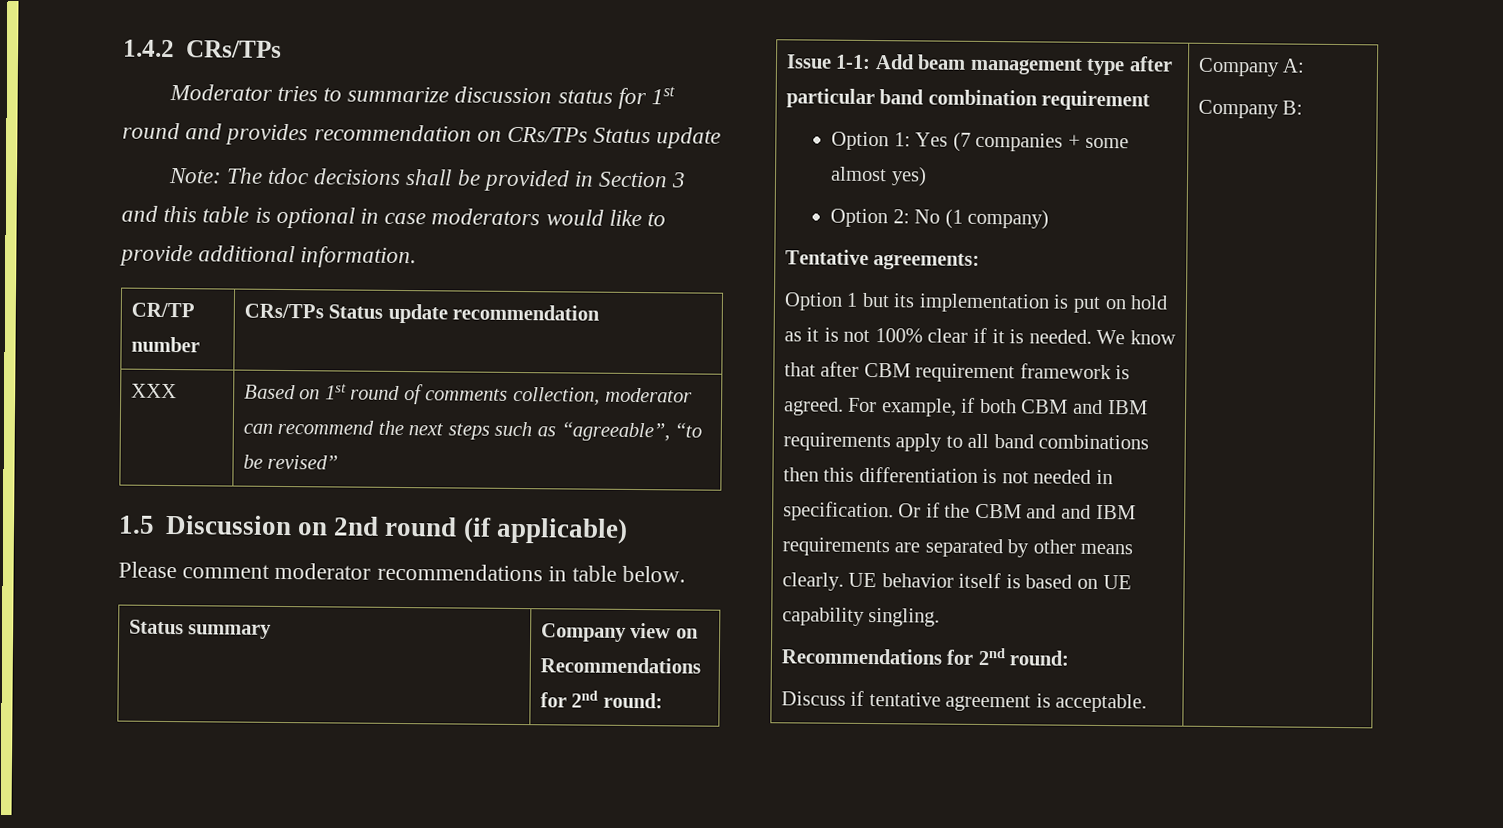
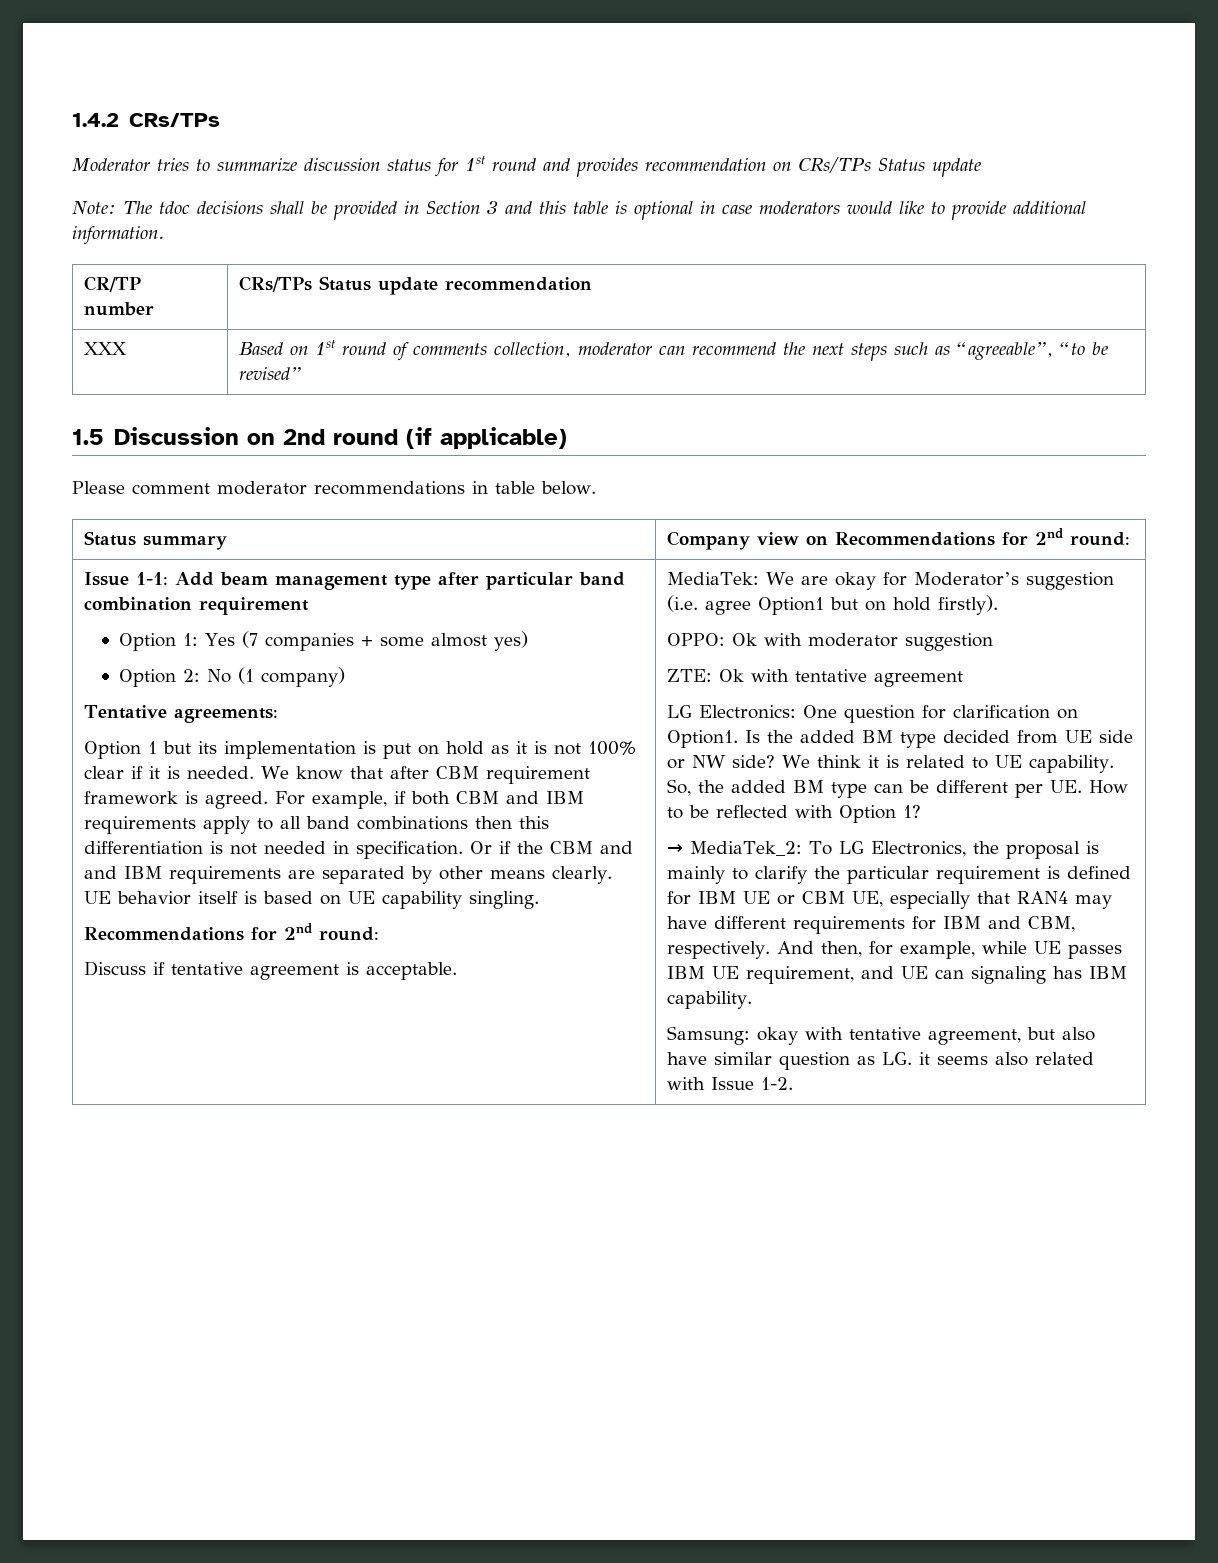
[1197,57,1306,77] [1197,99,1304,119] Company A: // Company B: -> [667,572,1115,590] [667,595,999,615] [667,633,994,651] [667,669,964,687] [667,705,1079,723] [667,730,1134,748] [667,755,1115,773] [667,779,1129,798] [667,805,922,823] [667,841,1100,859] [667,866,1132,884] [667,891,1113,909] [667,916,1076,934] [667,941,1123,959] [667,966,1128,984] [667,991,753,1009] [667,1026,1096,1045] [667,1052,1095,1070] [667,1077,794,1090] MediaTek: We are okay for Moderator’s suggestion (i.e. agree Option1 but on hold firstly). // OPPO: Ok with moderator suggestion // ZTE: Ok with tentative agreement // LG Electronics: One question for clarification on Option1. Is the added BM type decided from UE side or NW side? We think it is related to UE capability. So, the added BM type can be different per UE. How to be reflected with Option 1? // → MediaTek_2: To LG Electronics, the proposal is mainly to clarify the particular requirement is defined for IBM UE or CBM UE, especially that RAN4 may have different requirements for IBM and CBM, respectively. And then, for example, while UE passes IBM UE requirement, and UE can signaling has IBM capability. // Samsung: okay with tentative agreement, but also have similar question as LG. it seems also related with Issue 1-2.

